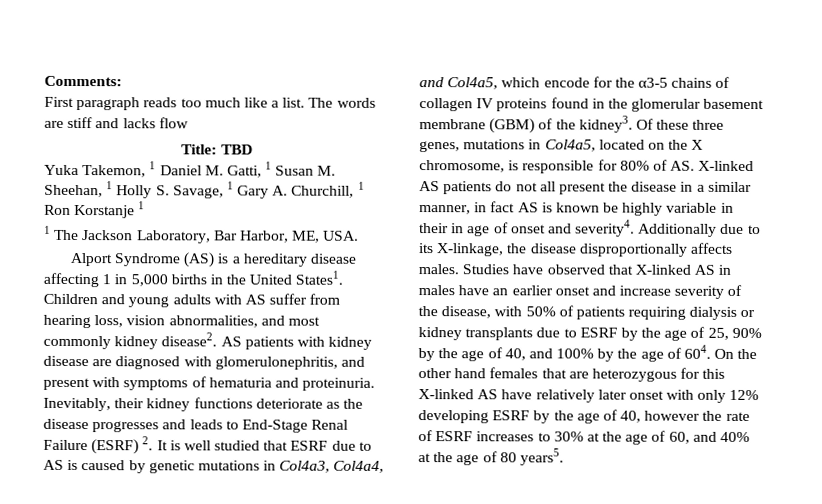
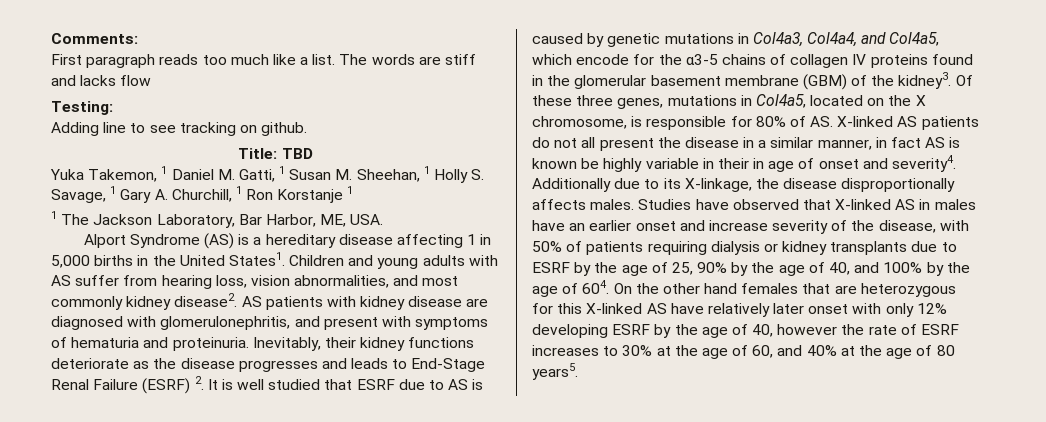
(189, 123) none -> [51,101,113,115] [51,122,308,136] // Testing: // Adding line to see tracking on github.

